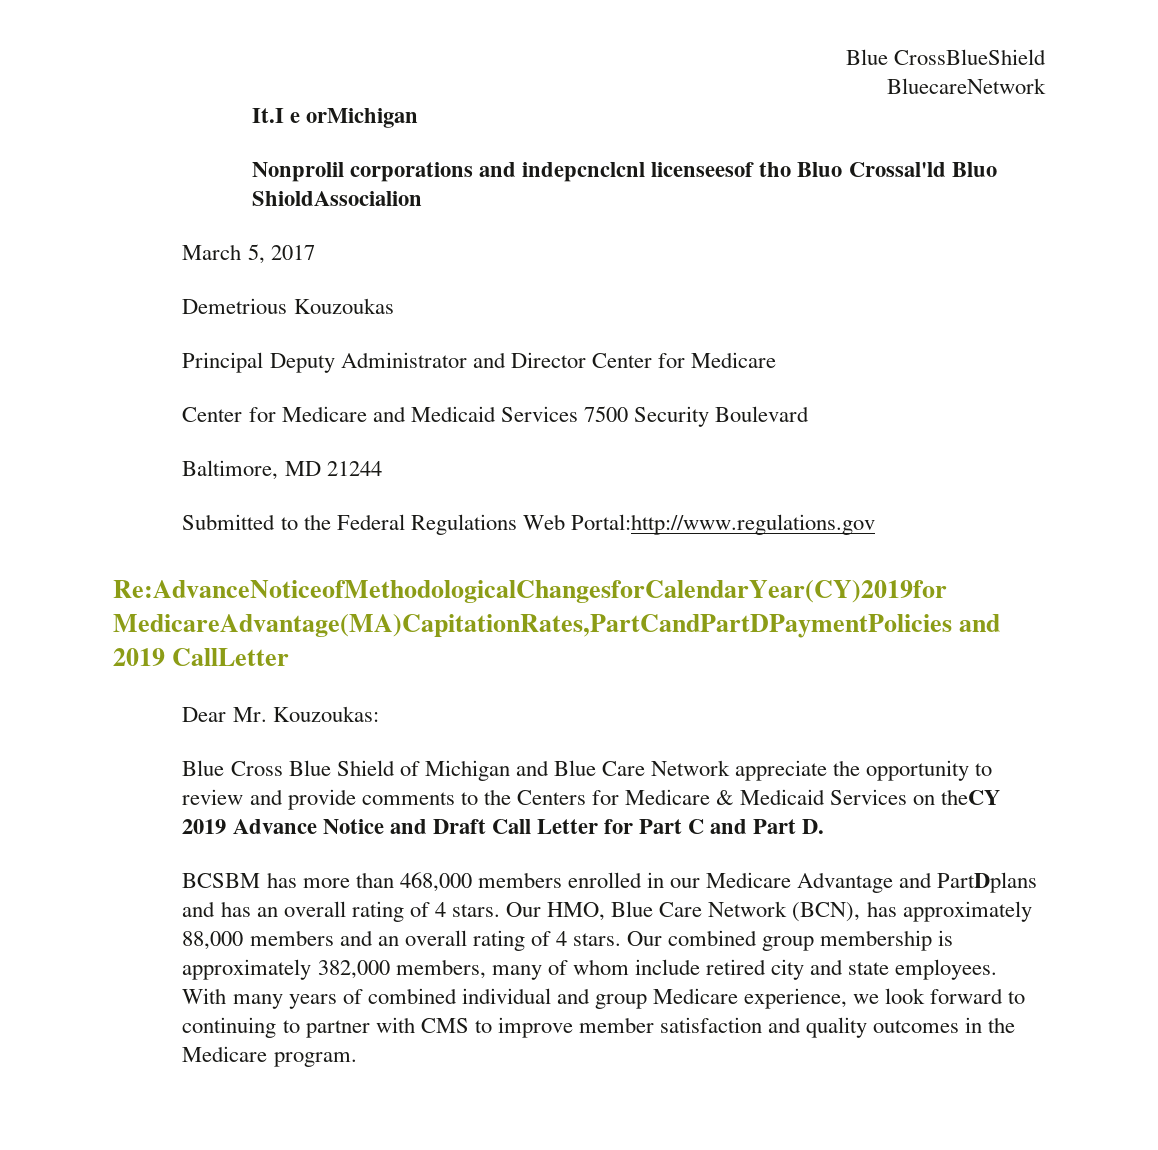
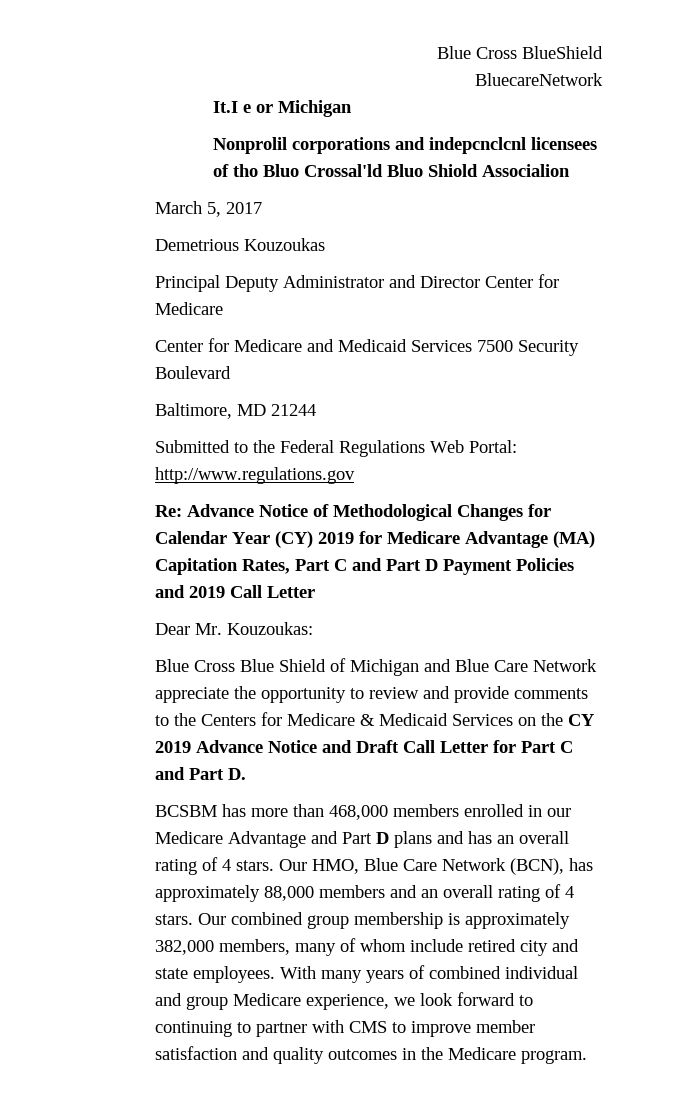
[845,49,1046,65] Blue CrossBlueShield -> [437,46,603,59] Blue Cross BlueShield
[306,108,419,128] orMichigan -> [255,100,352,117] or Michigan
[651,162,755,177] licenseesof -> [530,137,597,150] [212,164,229,177] licensees of
[251,191,422,206] ShioldAssocialion -> [427,164,570,177] Shiold Associalion
[570,514,875,535] [113,580,947,603] [113,614,1001,638] [113,648,290,666] Portal:http://www.regulations.gov // Re:AdvanceNoticeofMethodologicalChangesforCalendarYear(CY)2019for MedicareAdvantage(MA)CapitationRates,PartCandPartDPaymentPolicies and 2019 CallLetter -> [469,440,518,453] [155,467,356,484] [155,504,552,521] [155,531,596,548] [155,558,575,575] [155,585,316,598] Portal: http://www.regulations.gov // Re: Advance Notice of Methodological Changes for Calendar Year (CY) 2019 for Medicare Advantage (MA) Capitation Rates, Part C and Part D Payment Policies and 2019 Call Letter
[941,789,1001,805] theCY -> [541,713,596,726] the CY
[937,872,1038,893] PartDplans -> [342,831,433,848] Part D plans

